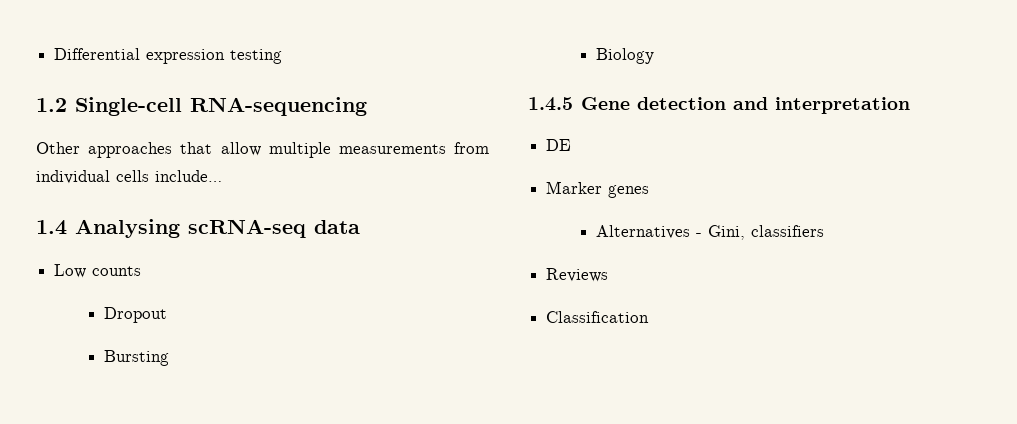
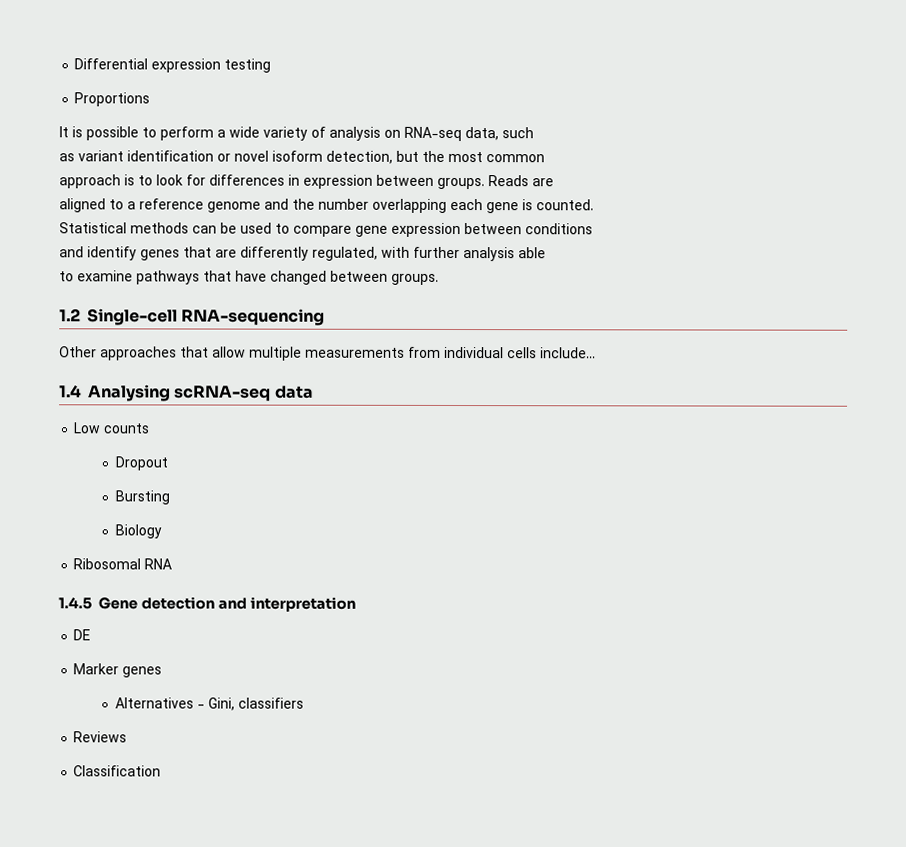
(283, 56) none -> [74,92,151,107] [59,126,534,142] [59,150,545,164] [59,174,554,190] [59,198,594,214] [59,222,593,238] [59,246,546,262] [59,270,439,285] // Proportions // It is possible to perform a wide variety of analysis on RNA-seq data, such // as variant identification or novel isoform detection, but the most common // approach is to look for differences in expression between groups. Reads are // aligned to a reference genome and the number overlapping each gene is counted. // Statistical methods can be used to compare gene expression between conditions // and identify genes that are differently regulated, with further analysis able // to examine pathways that have changed between groups.
(654, 56) none -> [73,558,173,570] // Ribosomal RNA

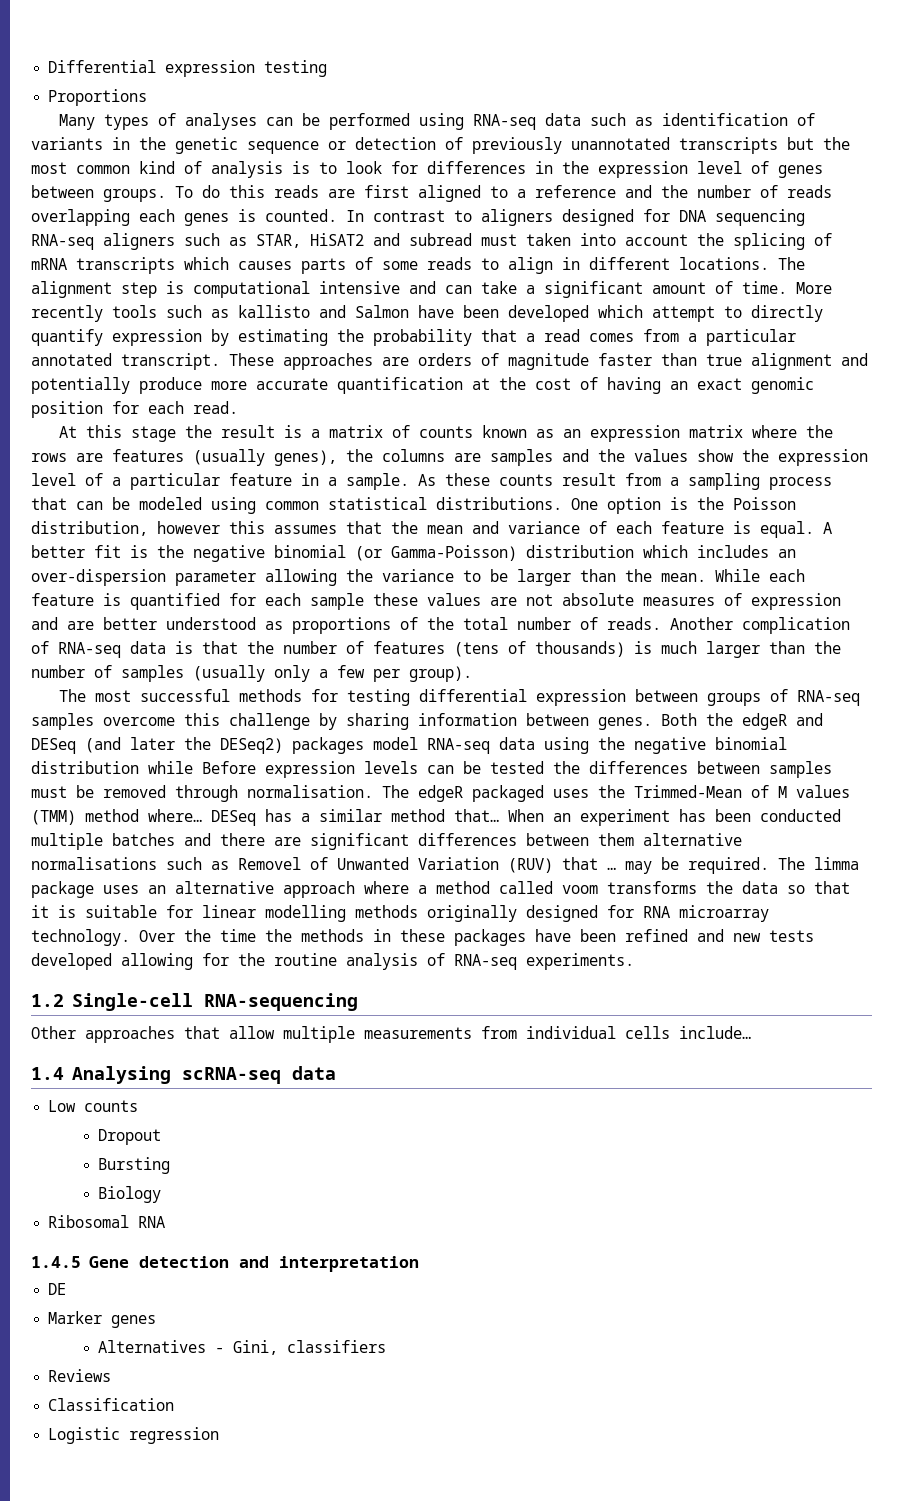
[59,126,534,142] [59,150,393,164] It is possible to perform a wide variety of analysis on RNA-seq data, such // as variant identification or novel isoform detection, -> [59,113,816,130] [31,137,778,154] Many types of analyses can be performed using RNA-seq data such as identification of variants in the genetic sequence or detection of previously unannotated transcripts
[59,174,121,189] // approach -> [139,161,283,178] kind of analysis
[303,174,554,190] expression between groups. Reads are // -> [562,161,823,178] [31,185,409,202] the expression level of genes between groups. To do this reads are first
[207,201,261,213] genome -> (616, 191) none
(369, 204) none -> [760,185,832,198] of reads
[486,202,519,214] gene -> [184,213,229,226] genes
[59,222,593,238] [59,246,546,262] [59,270,439,285] // Statistical methods can be used to compare gene expression between conditions // and identify genes that are differently regulated, with further analysis able // to examine pathways that have changed between groups. -> [346,209,805,226] [31,233,832,250] [31,257,805,274] [31,281,832,298] [31,305,823,322] [31,329,796,346] [31,353,868,370] [31,377,814,394] [31,401,238,418] [59,425,834,442] [31,449,868,466] [31,473,832,490] [31,497,796,514] [31,521,832,538] [31,545,796,562] [31,569,805,586] [31,593,841,610] [31,617,850,634] [31,641,841,658] [31,665,472,682] [59,689,861,706] [31,713,823,730] [31,737,787,754] [31,761,832,778] [31,785,850,802] [31,809,841,826] [31,833,742,850] [31,857,859,874] [31,881,850,898] [31,905,769,922] [31,929,814,946] [31,953,634,970] In contrast to aligners designed for DNA sequencing RNA-seq aligners such as STAR, HiSAT2 and subread must taken into account the splicing of mRNA transcripts which causes parts of some reads to align in different locations. The alignment step is computational intensive and can take a significant amount of time. More recently tools such as kallisto and Salmon have been developed which attempt to directly quantify expression by estimating the probability that a read comes from a particular annotated transcript. These approaches are orders of magnitude faster than true alignment and potentially produce more accurate quantification at the cost of having an exact genomic position for each read. // At this stage the result is a matrix of counts known as an expression matrix where the rows are features (usually genes), the columns are samples and the values show the expression level of a particular feature in a sample. As these counts result from a sampling process that can be modeled using common statistical distributions. One option is the Poisson distribution, however this assumes that the mean and variance of each feature is equal. A better fit is the negative binomial (or Gamma-Poisson) distribution which includes an over-dispersion parameter allowing the variance to be larger than the mean. While each feature is quantified for each sample these values are not absolute measures of expression and are better understood as proportions of the total number of reads. Another complication of RNA-seq data is that the number of features (tens of thousands) is much larger than the number of samples (usually only a few per group). // The most successful methods for testing differential expression between groups of RNA-seq samples overcome this challenge by sharing information between genes. Both the edgeR and DESeq (and later the DESeq2) packages model RNA-seq data using the negative binomial distribution while Before expression levels can be tested the differences between samples must be removed through normalisation. The edgeR packaged uses the Trimmed-Mean of M values (TMM) method where… DESeq has a similar method that… When an experiment has been conducted multiple batches and there are significant differences between them alternative normalisations such as Removel of Unwanted Variation (RUV) that … may be required. The limma package uses an alternative approach where a method called voom transforms the data so that it is suitable for linear modelling methods originally designed for RNA microarray technology. Over the time the methods in these packages have been refined and new tests developed allowing for the routine analysis of RNA-seq experiments.
(162, 771) none -> [48,1427,220,1444] // Logistic regression

